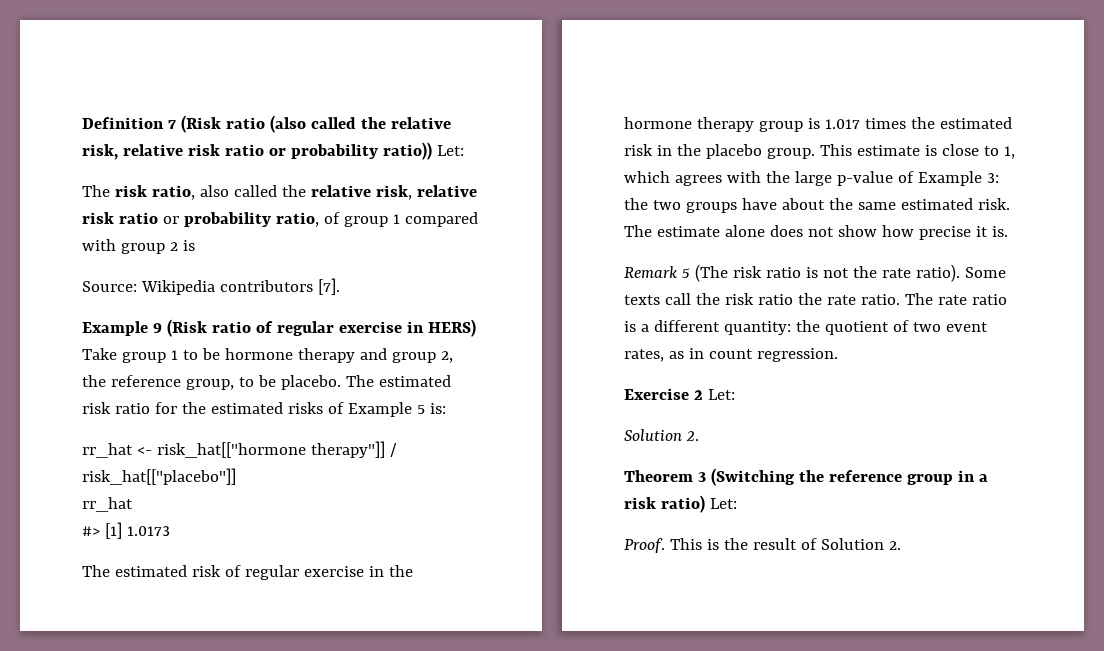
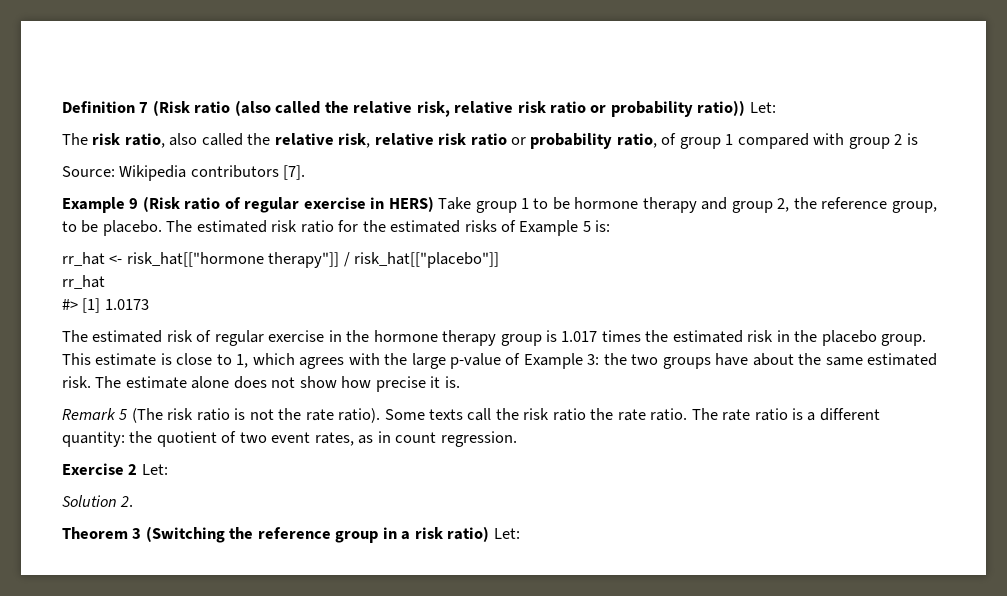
[624,538,901,553] // Proof. This is the result of Solution 2. -> (520, 533) none

